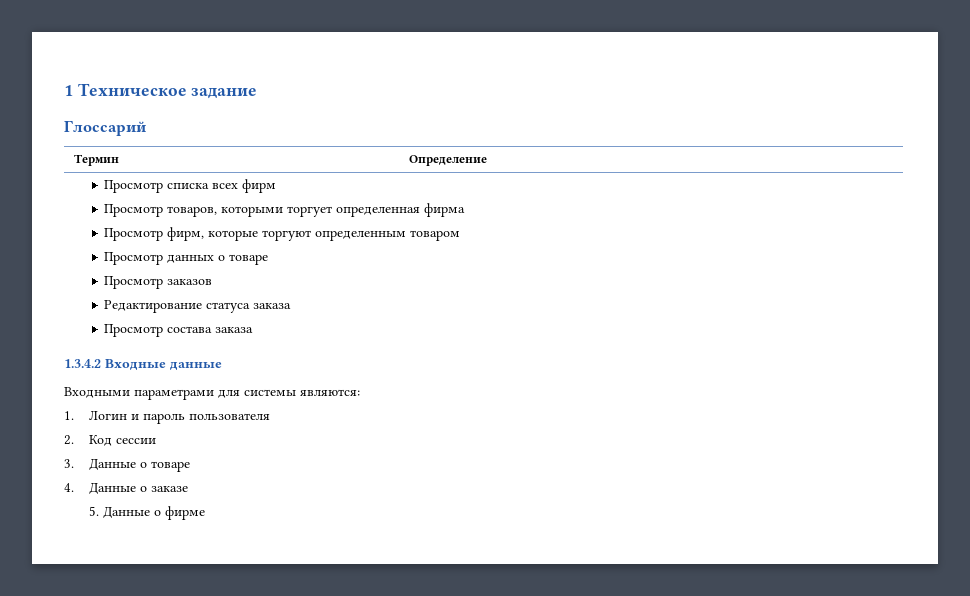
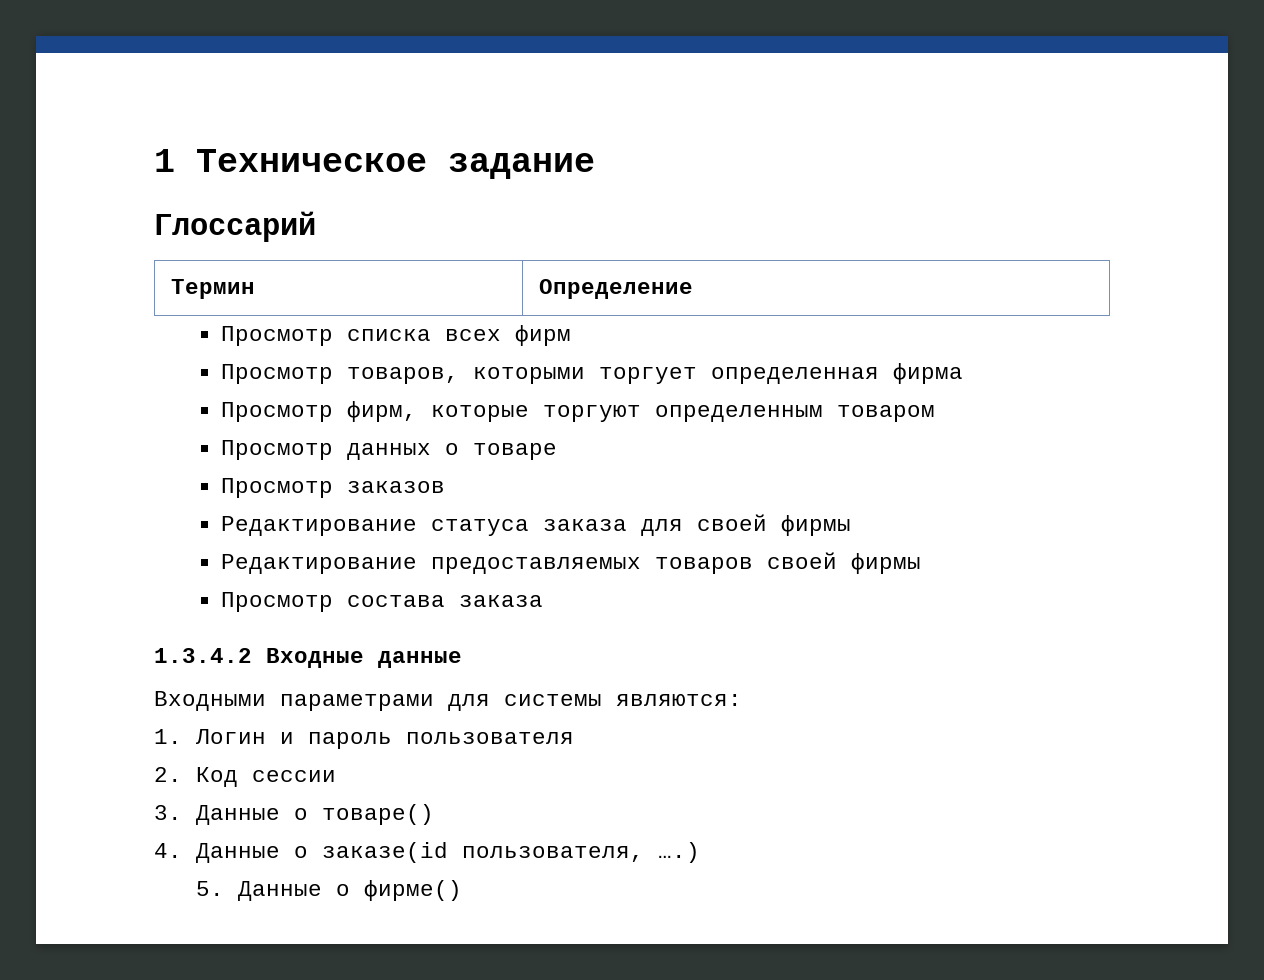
(292, 306) none -> [640,514,851,536] [220,552,921,574] для своей фирмы // Редактирование предоставляемых товаров своей фирмы
[150,461,190,472] товаре -> [322,804,435,825] товаре()
[150,486,188,492] заказе -> [322,842,701,863] заказе(id пользователя, ….)
[164,506,205,520] фирме -> [364,880,463,901] фирме()

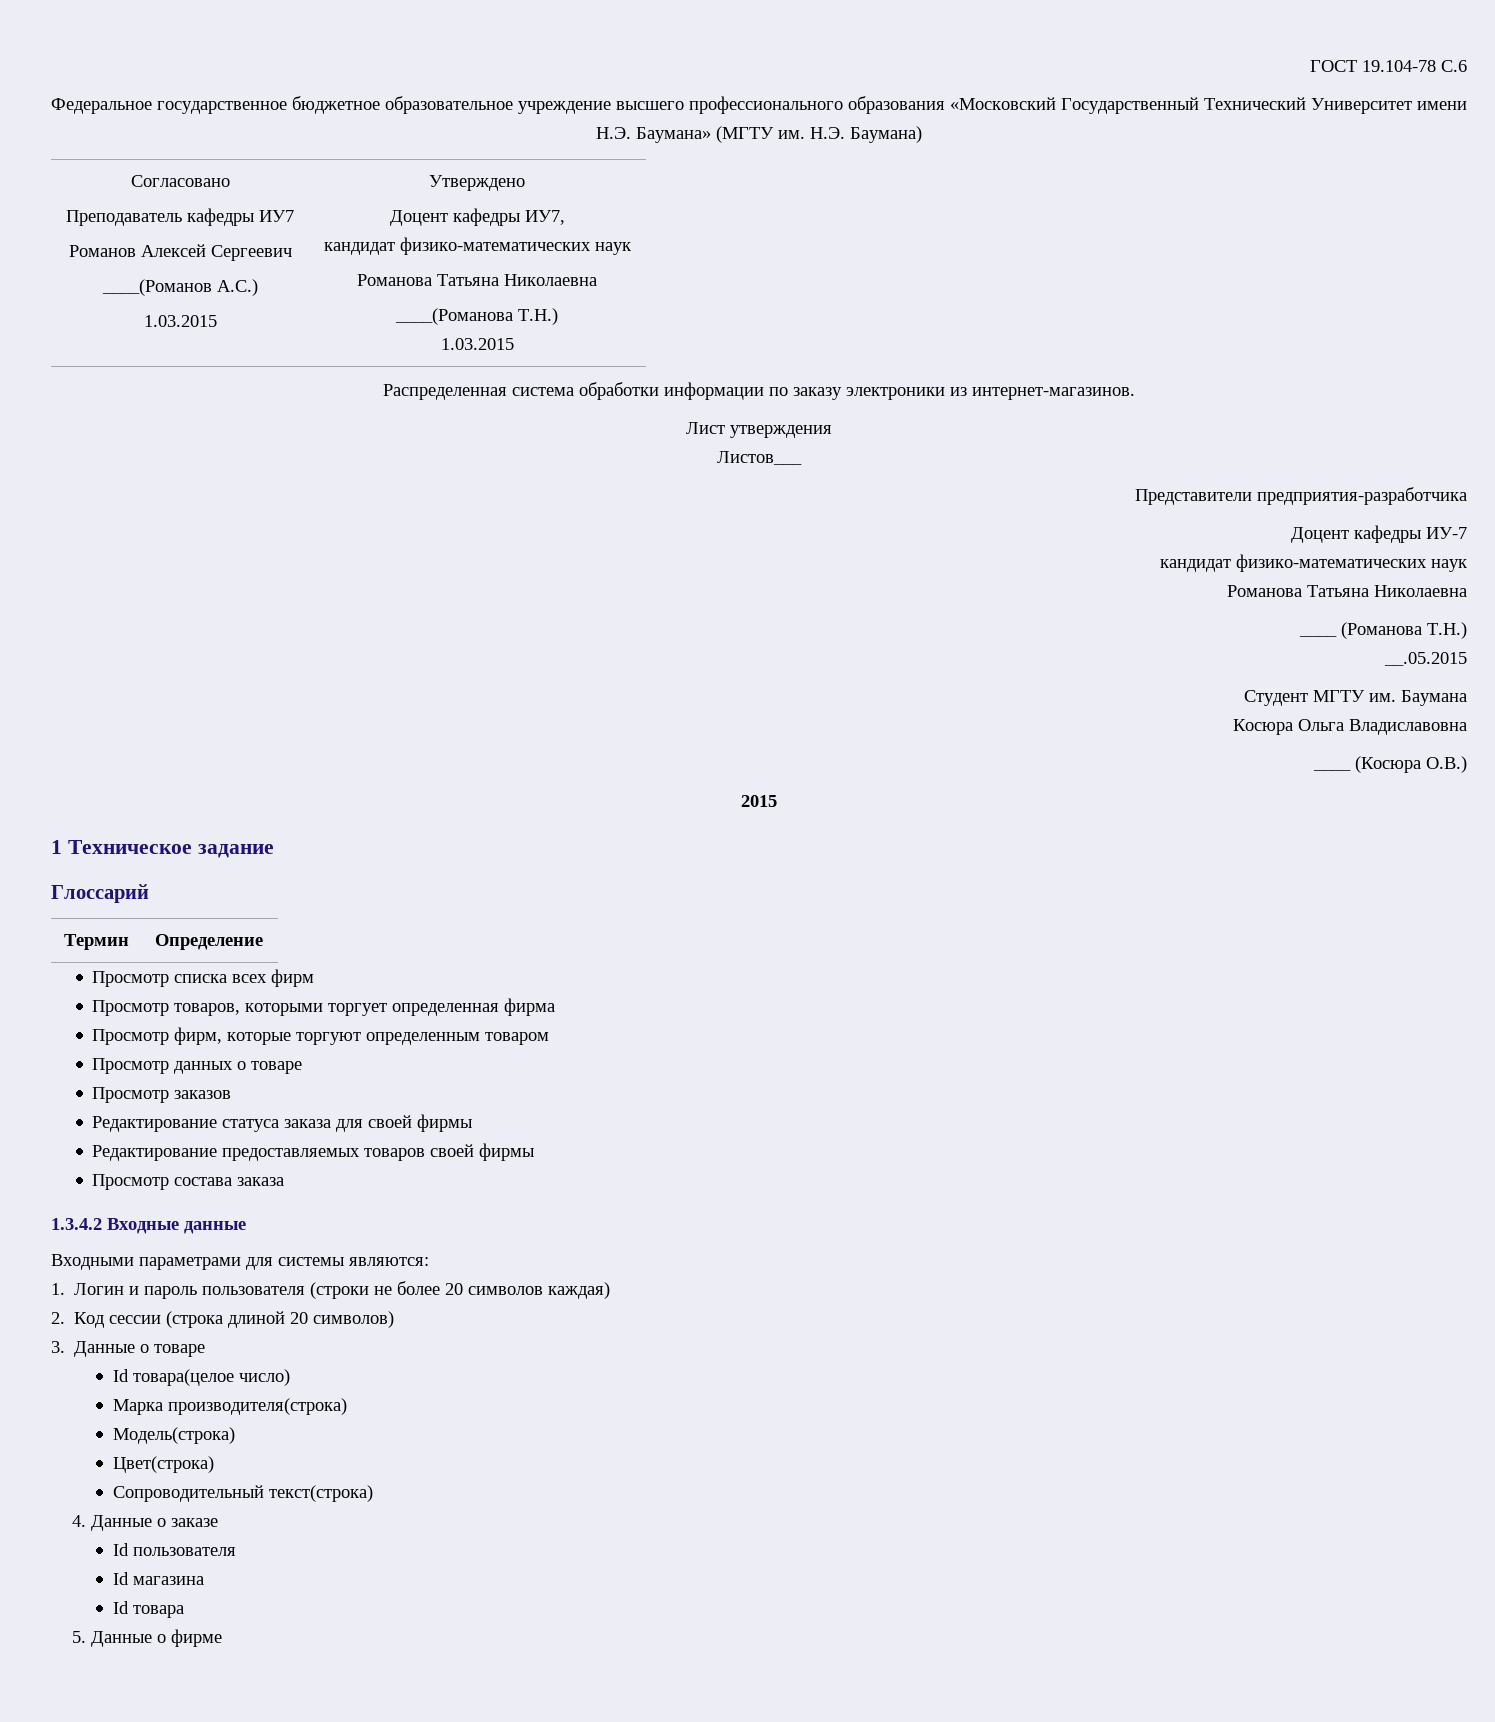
(154, 160) none -> [1310,60,1467,72] [51,96,1467,114] [596,126,922,143] [130,175,230,187] [66,208,294,226] [68,244,292,261] [101,279,258,296] [143,315,217,327] [429,175,525,191] [389,208,565,226] [323,237,631,255] [357,274,597,286] [395,308,558,325] [440,338,514,350] [383,382,1135,400] [686,422,832,438] [717,451,802,465] [1135,487,1467,505] [1291,525,1467,543] [1160,554,1467,572] [1227,585,1467,597] [1299,622,1467,639] [1384,652,1467,666] [1244,690,1467,706] [1233,719,1467,735] [1313,756,1467,773] [741,795,777,807] ГОСТ 19.104-78 С.6 // Федеральное государственное бюджетное образовательное учреждение высшего профессионального образования «Московский Государственный Технический Университет имени Н.Э. Баумана» (МГТУ им. Н.Э. Баумана) // Согласовано // Преподаватель кафедры ИУ7 // Романов Алексей Сергеевич // ____(Романов А.С.) // 1.03.2015 | Утверждено // Доцент кафедры ИУ7, // кандидат физико-математических наук // Романова Татьяна Николаевна // ____(Романова Т.Н.) // 1.03.2015 // Распределенная система обработки информации по заказу электроники из интернет-магазинов. // Лист утверждения // Листов___ // Представители предприятия-разработчика // Доцент кафедры ИУ-7 // кандидат физико-математических наук // Романова Татьяна Николаевна // ____ (Романова Т.Н.) // __.05.2015 // Студент МГТУ им. Баумана // Косюра Ольга Владиславовна // ____ (Косюра О.В.) // 2015 //
(575, 738) none -> [310,1281,611,1299] (строки не более 20 символов каждая)
(337, 776) none -> [166,1311,395,1328] (строка длиной 20 символов)
[322,804,435,825] [154,842,701,863] товаре() // 4. Данные о заказе(id пользователя, ….) -> [154,1344,206,1357] [113,1369,291,1386] [113,1398,348,1415] [113,1427,236,1444] [113,1456,215,1473] [113,1485,374,1502] [71,1515,218,1531] [113,1543,237,1556] [113,1572,205,1585] [113,1601,185,1618] товаре // Id товара(целое число) // Марка производителя(строка) // Модель(строка) // Цвет(строка) // Сопроводительный текст(строка) // 4. Данные о заказе // Id пользователя // Id магазина // Id товара
[364,880,463,901] фирме() -> [170,1629,222,1647] фирме

